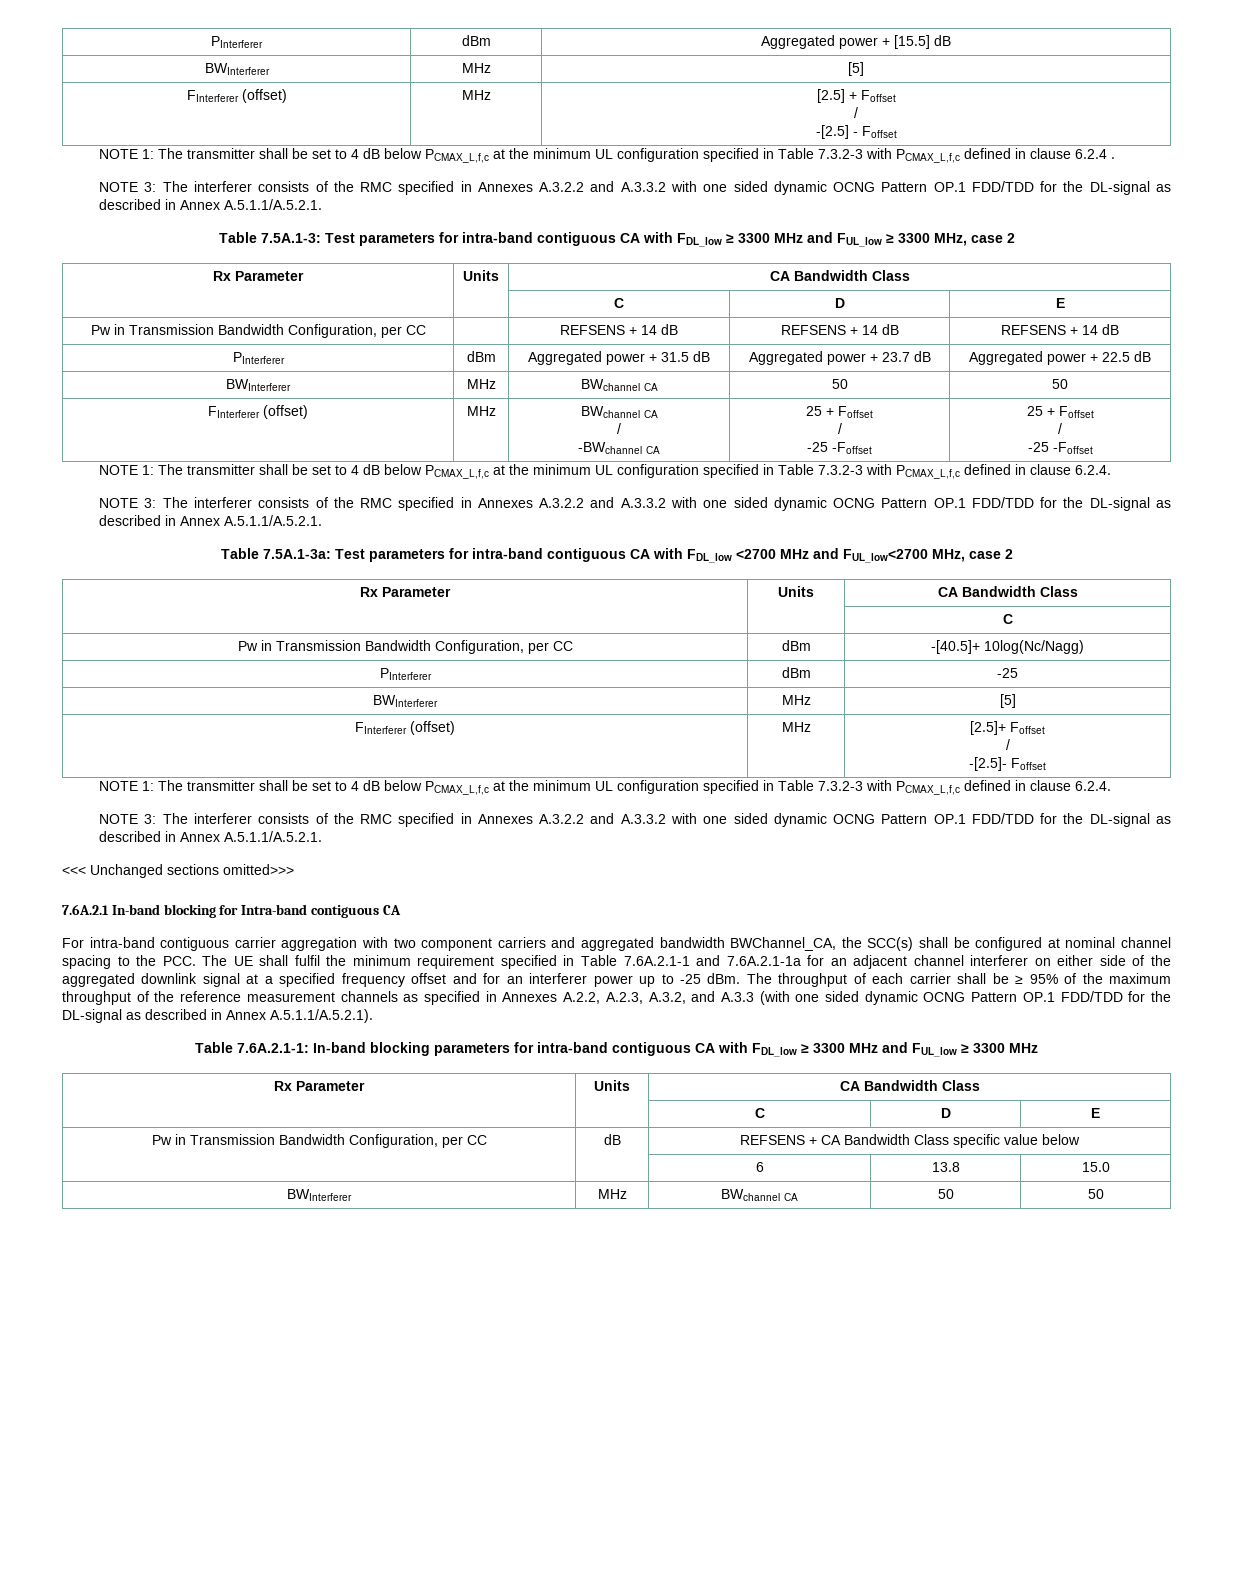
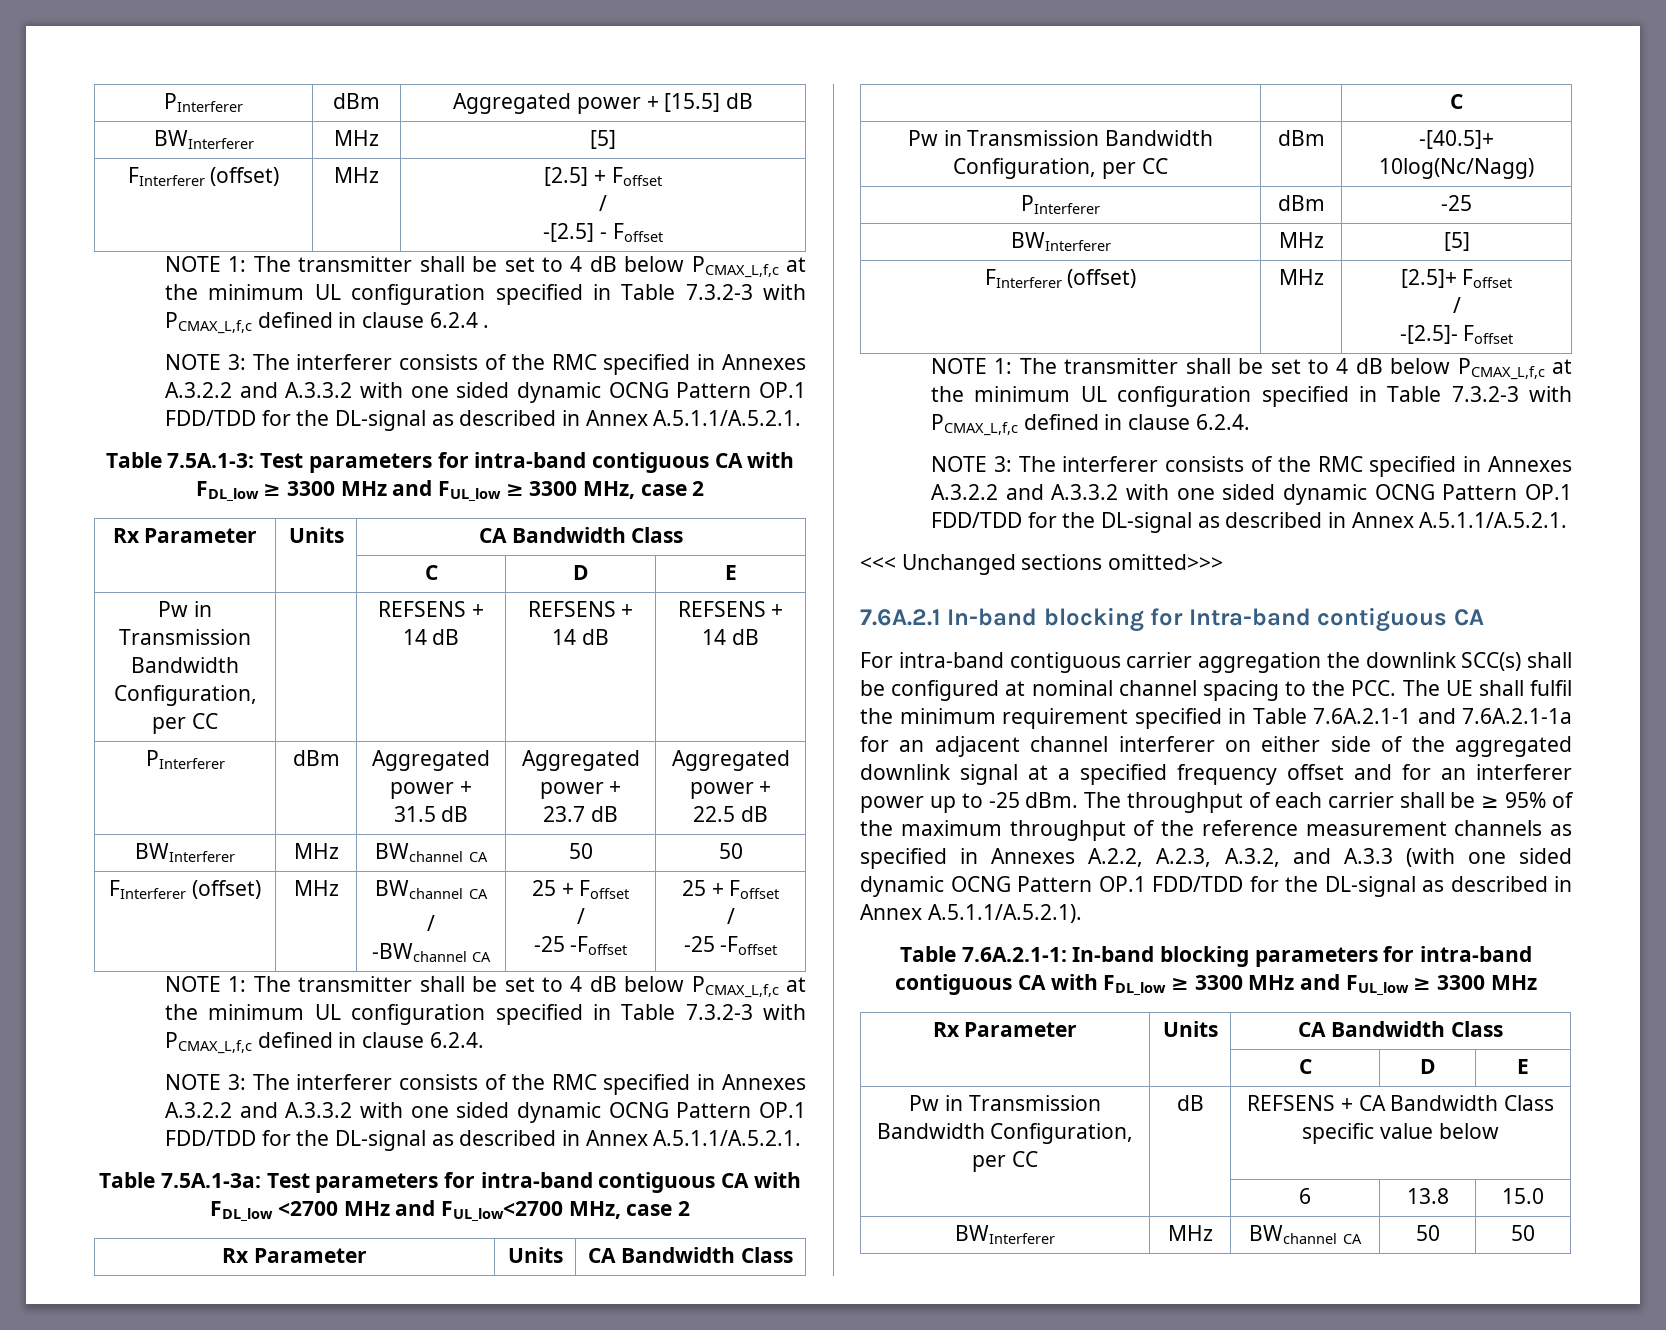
[362,937,862,951] with two component carriers and aggregated bandwidth BWChannel_CA, the -> [1326,652,1457,668] the downlink

